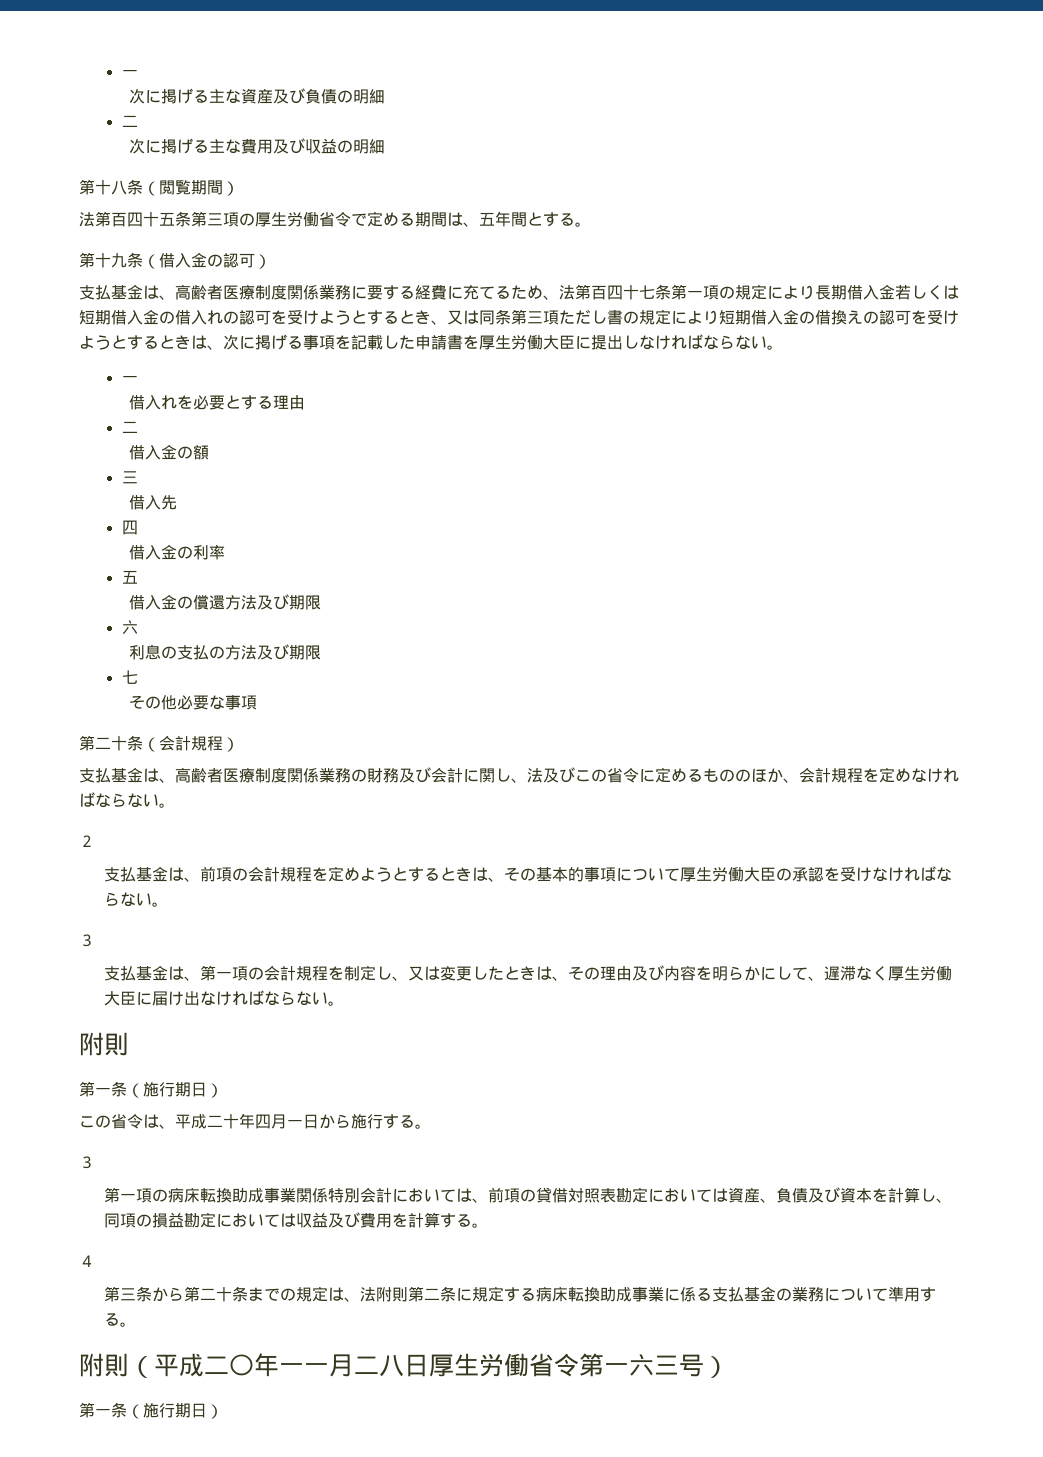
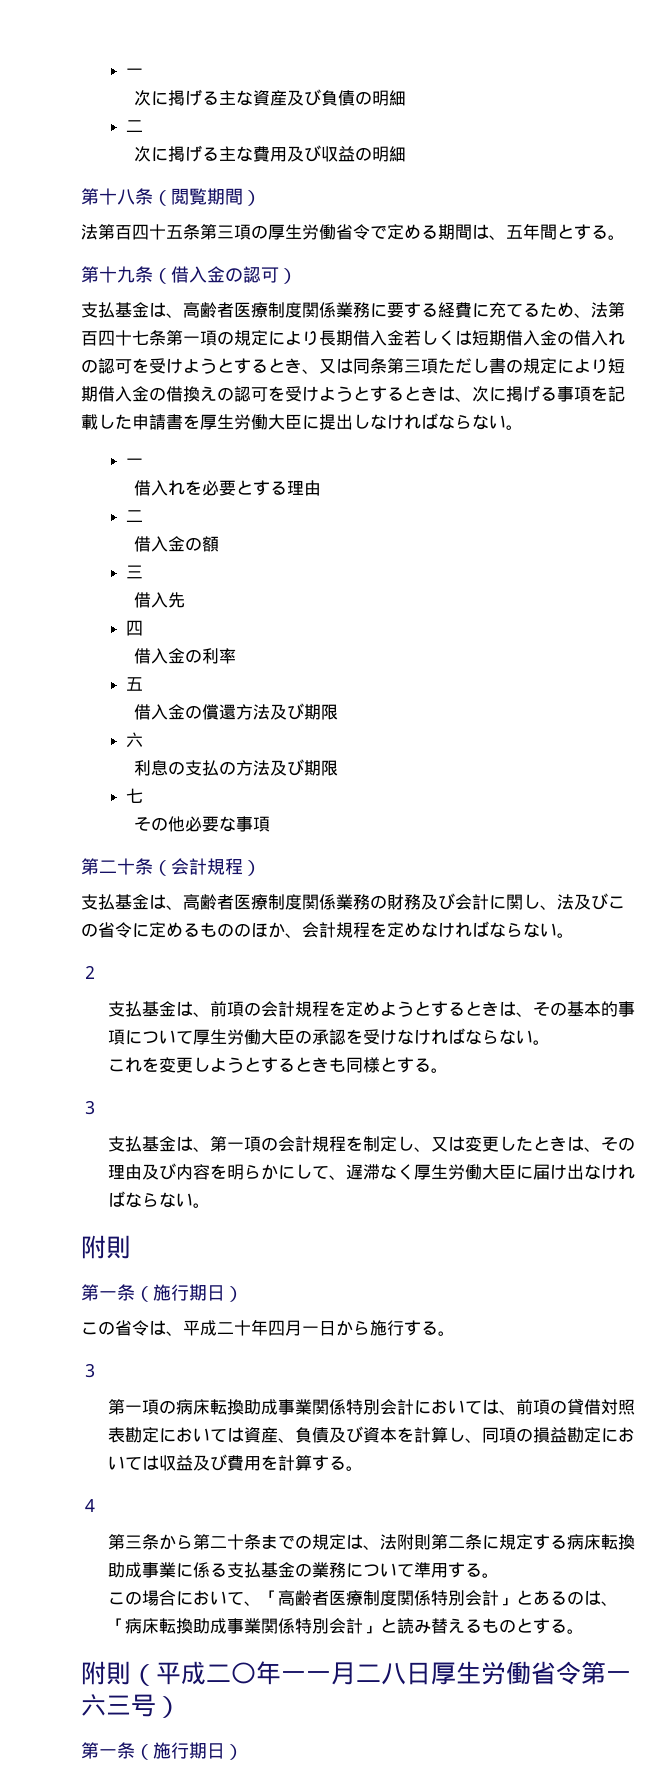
(169, 904) none -> [107,1057,448,1073] // これを変更しようとするときも同様とする。
(137, 1324) none -> [107,1590,618,1606] [107,1618,584,1634] // この場合において、「高齢者医療制度関係特別会計」とあるのは、「病床転換助成事業関係特別会計」と読み替えるものとする。

